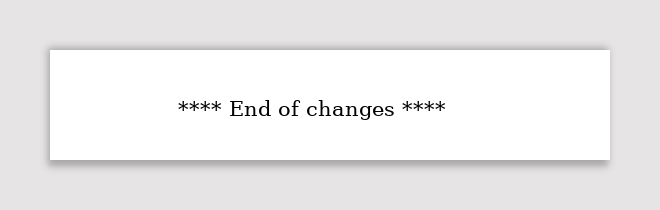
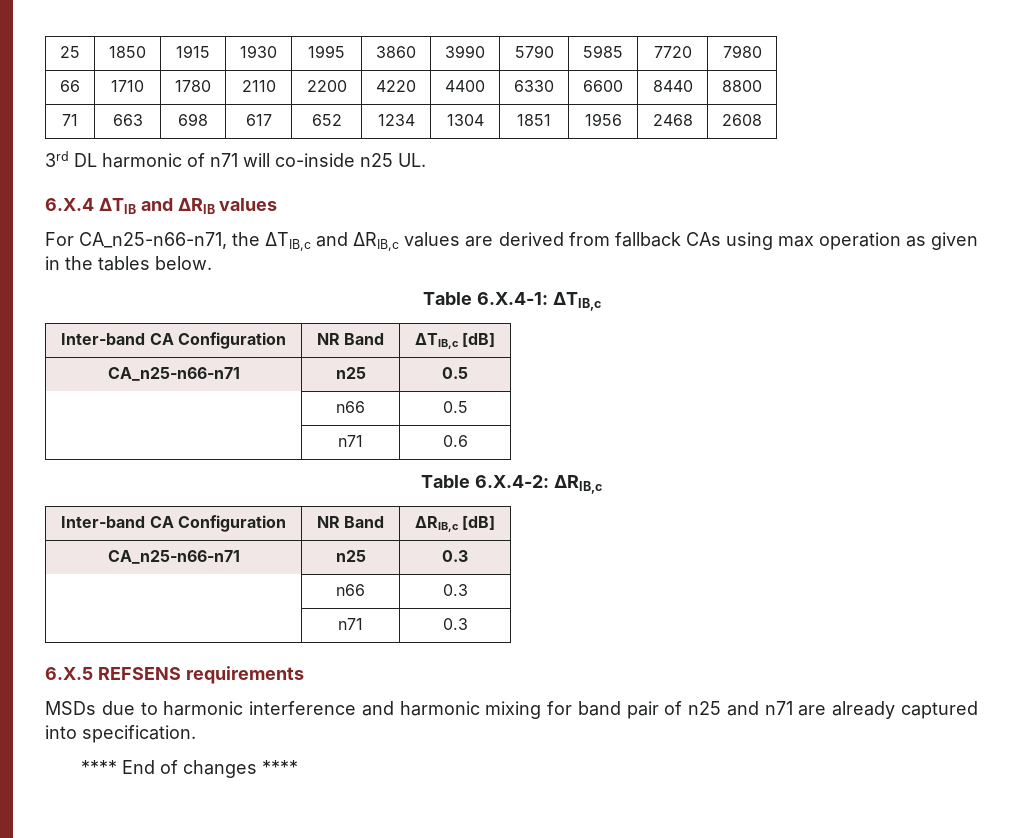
(177, 108) none -> [60,46,80,58] [109,46,146,58] [176,45,210,58] [240,45,277,58] [308,45,345,58] [376,46,416,58] [445,45,485,58] [514,45,554,58] [583,45,623,58] [653,46,692,58] [722,45,762,58] [60,80,80,92] [111,80,144,92] [175,80,211,92] [241,80,276,92] [306,80,347,92] [376,80,416,92] [445,80,485,92] [514,80,554,92] [583,80,623,92] [652,80,693,92] [722,80,762,92] [62,114,78,126] [112,114,143,126] [178,113,208,126] [245,114,272,126] [311,114,342,126] [377,114,415,126] [446,114,484,126] [517,114,551,126] [584,113,622,126] [652,114,693,126] [722,114,762,126] [45,151,426,168] [45,198,278,214] [45,232,978,251] [45,256,212,271] [422,292,601,311] [61,332,286,349] [316,333,385,345] [414,333,496,349] [107,367,240,381] [335,367,366,379] [442,367,468,379] [336,401,365,413] [442,401,468,413] [338,435,363,447] [442,435,468,447] [421,475,602,494] [61,515,286,532] [316,516,385,528] [414,516,496,532] [107,550,240,564] [335,550,366,562] [442,550,468,562] [336,584,365,596] [442,584,468,596] [338,618,363,630] [442,618,468,630] [45,666,304,684] [45,701,978,719] [45,725,196,743] 25 | 1850 | 1915 | 1930 | 1995 | 3860 | 3990 | 5790 | 5985 | 7720 | 7980 // 66 | 1710 | 1780 | 2110 | 2200 | 4220 | 4400 | 6330 | 6600 | 8440 | 8800 // 71 | 663 | 698 | 617 | 652 | 1234 | 1304 | 1851 | 1956 | 2468 | 2608 // 3rd DL harmonic of n71 will co-inside n25 UL. // 6.X.4 ∆TIB and ∆RIB values // For CA_n25-n66-n71, the ΔTIB,c and ΔRIB,c values are derived from fallback CAs using max operation as given in the tables below. // Table 6.X.4-1: ΔTIB,c // Inter-band CA Configuration | NR Band | ΔTIB,c [dB] // CA_n25-n66-n71 | n25 | 0.5 // | n66 | 0.5 // | n71 | 0.6 // Table 6.X.4-2: ΔRIB,c // Inter-band CA Configuration | NR Band | ΔRIB,c [dB] // CA_n25-n66-n71 | n25 | 0.3 // | n66 | 0.3 // | n71 | 0.3 // 6.X.5 REFSENS requirements // MSDs due to harmonic interference and harmonic mixing for band pair of n25 and n71 are already captured into specification. //

